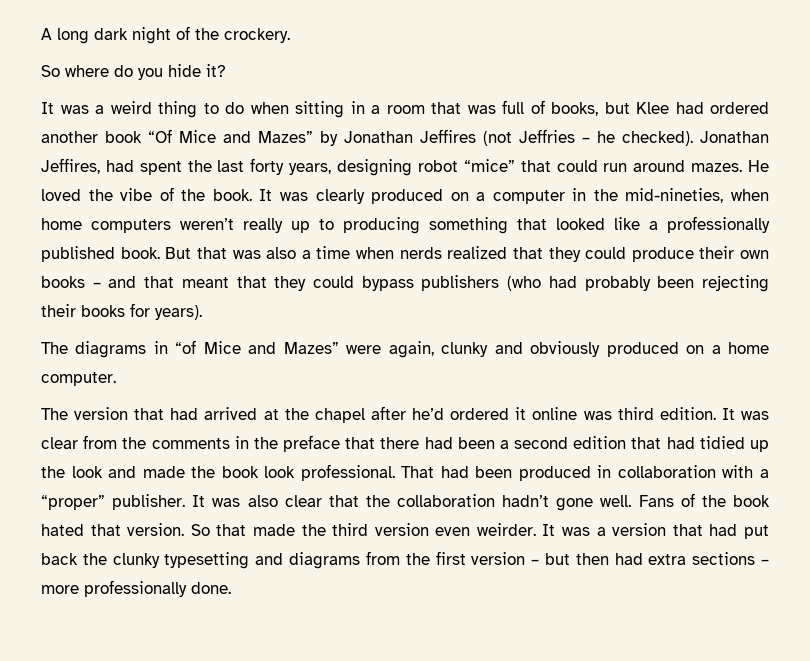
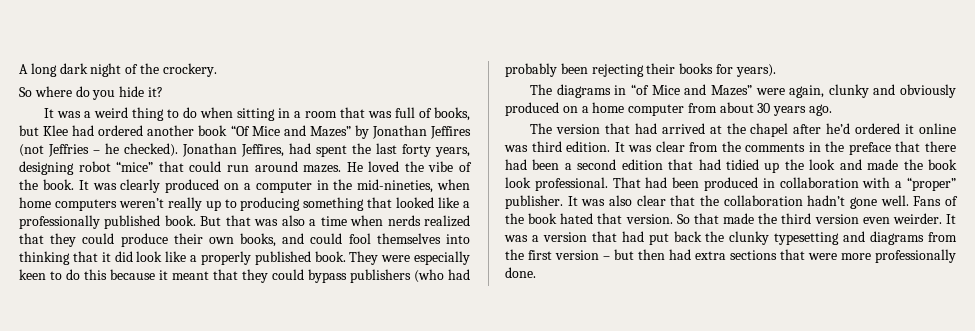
[41,276,175,288] books – and that -> [240,233,471,247] [19,251,470,265] [19,269,168,280] books, and could fool themselves into thinking that it did look like a properly published book. They were especially keen to do this because it
[41,372,116,386] computer. -> [628,102,833,116] computer from about 30 years ago.
[761,559,769,565] – -> [780,249,837,260] that were

